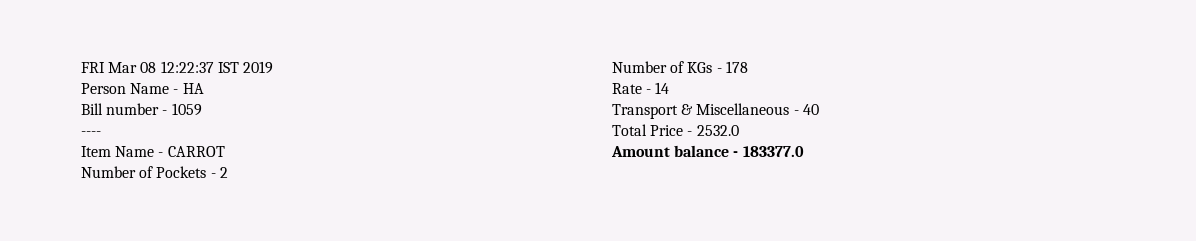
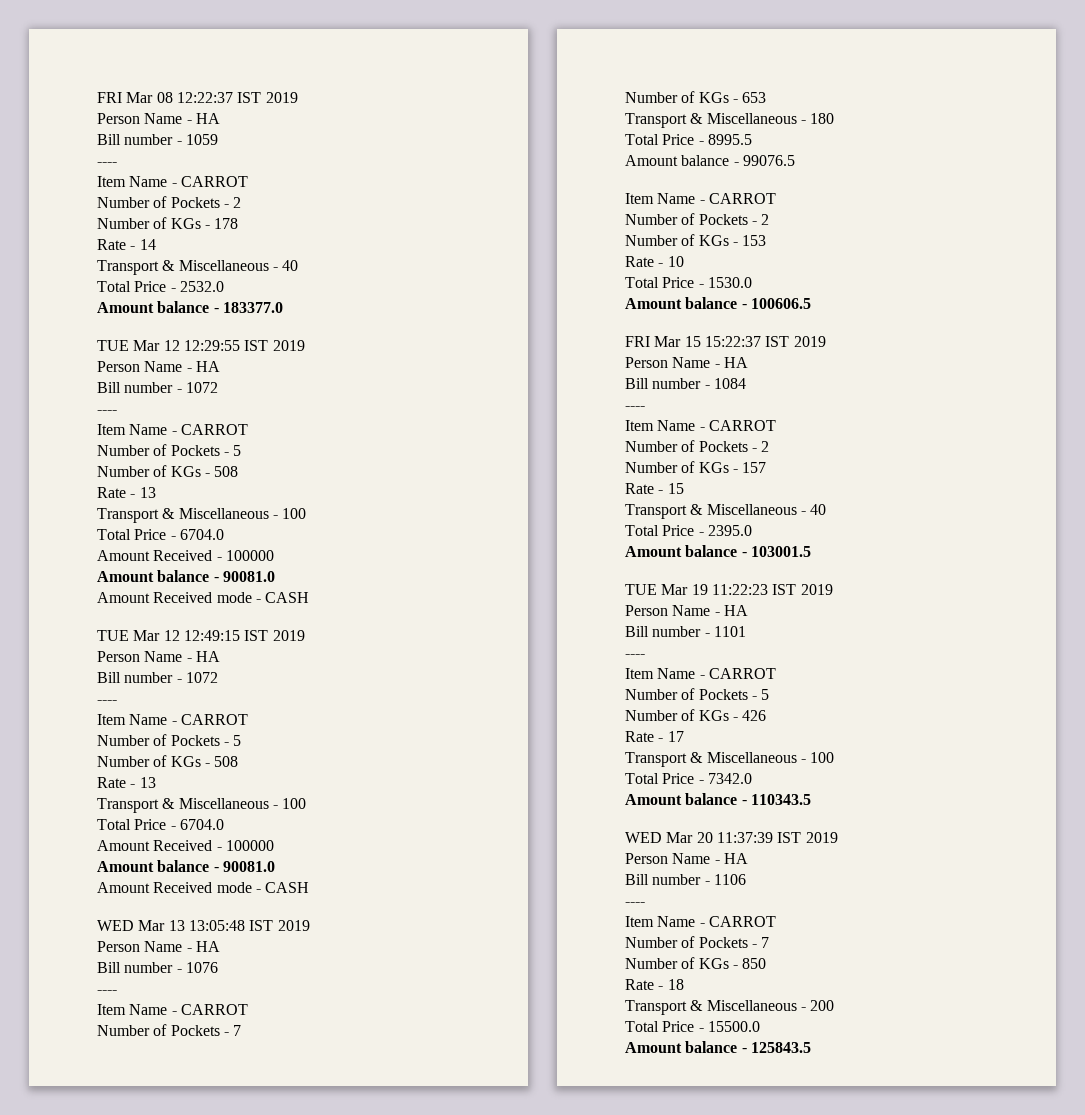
(804, 151) none -> [97,340,305,351] [97,361,220,372] [97,382,218,393] [97,410,117,414] [97,424,248,435] [97,444,242,456] [97,465,239,477] [97,487,156,498] [97,508,307,523] [97,529,224,540] [97,550,274,561] [97,570,275,582] [97,592,310,603] [97,630,305,641] [97,651,220,662] [97,672,218,683] [97,700,117,704] [97,714,248,725] [97,734,242,746] [97,755,239,767] [97,777,156,788] [97,798,307,813] [97,819,224,830] [97,840,274,851] [97,860,275,872] [97,882,310,893] [97,920,310,931] [97,941,220,952] [97,962,218,973] [97,990,117,994] [97,1004,248,1015] [97,1024,242,1036] [625,91,767,103] [625,113,835,128] [625,134,752,145] [625,155,795,166] [625,193,776,204] [625,213,770,225] [625,234,767,246] [625,256,684,267] [625,277,752,288] [625,297,811,309] [625,336,826,347] [625,357,748,368] [625,378,746,389] [625,406,645,410] [625,420,776,431] [625,440,770,452] [625,461,767,473] [625,483,684,494] [625,504,827,519] [625,525,752,536] [625,545,811,557] [625,584,833,595] [625,605,748,616] [625,626,746,637] [625,654,645,658] [625,668,776,679] [625,688,770,700] [625,709,767,721] [625,731,684,742] [625,752,835,767] [625,773,752,784] [625,793,811,805] [625,832,838,843] [625,853,748,864] [625,874,746,885] [625,902,645,906] [625,916,776,927] [625,936,770,948] [625,957,767,969] [625,979,684,990] [625,1000,835,1015] [625,1021,760,1032] [625,1041,811,1053] // TUE Mar 12 12:29:55 IST 2019 // Person Name - HA // Bill number - 1072 // ---- // Item Name - CARROT // Number of Pockets - 5 // Number of KGs - 508 // Rate - 13 // Transport & Miscellaneous - 100 // Total Price - 6704.0 // Amount Received - 100000 // Amount balance - 90081.0 // Amount Received mode - CASH // TUE Mar 12 12:49:15 IST 2019 // Person Name - HA // Bill number - 1072 // ---- // Item Name - CARROT // Number of Pockets - 5 // Number of KGs - 508 // Rate - 13 // Transport & Miscellaneous - 100 // Total Price - 6704.0 // Amount Received - 100000 // Amount balance - 90081.0 // Amount Received mode - CASH // WED Mar 13 13:05:48 IST 2019 // Person Name - HA // Bill number - 1076 // ---- // Item Name - CARROT // Number of Pockets - 7 // Number of KGs - 653 // Transport & Miscellaneous - 180 // Total Price - 8995.5 // Amount balance - 99076.5 // Item Name - CARROT // Number of Pockets - 2 // Number of KGs - 153 // Rate - 10 // Total Price - 1530.0 // Amount balance - 100606.5 // FRI Mar 15 15:22:37 IST 2019 // Person Name - HA // Bill number - 1084 // ---- // Item Name - CARROT // Number of Pockets - 2 // Number of KGs - 157 // Rate - 15 // Transport & Miscellaneous - 40 // Total Price - 2395.0 // Amount balance - 103001.5 // TUE Mar 19 11:22:23 IST 2019 // Person Name - HA // Bill number - 1101 // ---- // Item Name - CARROT // Number of Pockets - 5 // Number of KGs - 426 // Rate - 17 // Transport & Miscellaneous - 100 // Total Price - 7342.0 // Amount balance - 110343.5 // WED Mar 20 11:37:39 IST 2019 // Person Name - HA // Bill number - 1106 // ---- // Item Name - CARROT // Number of Pockets - 7 // Number of KGs - 850 // Rate - 18 // Transport & Miscellaneous - 200 // Total Price - 15500.0 // Amount balance - 125843.5

